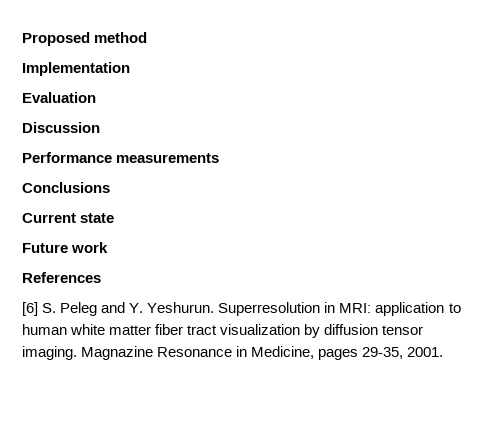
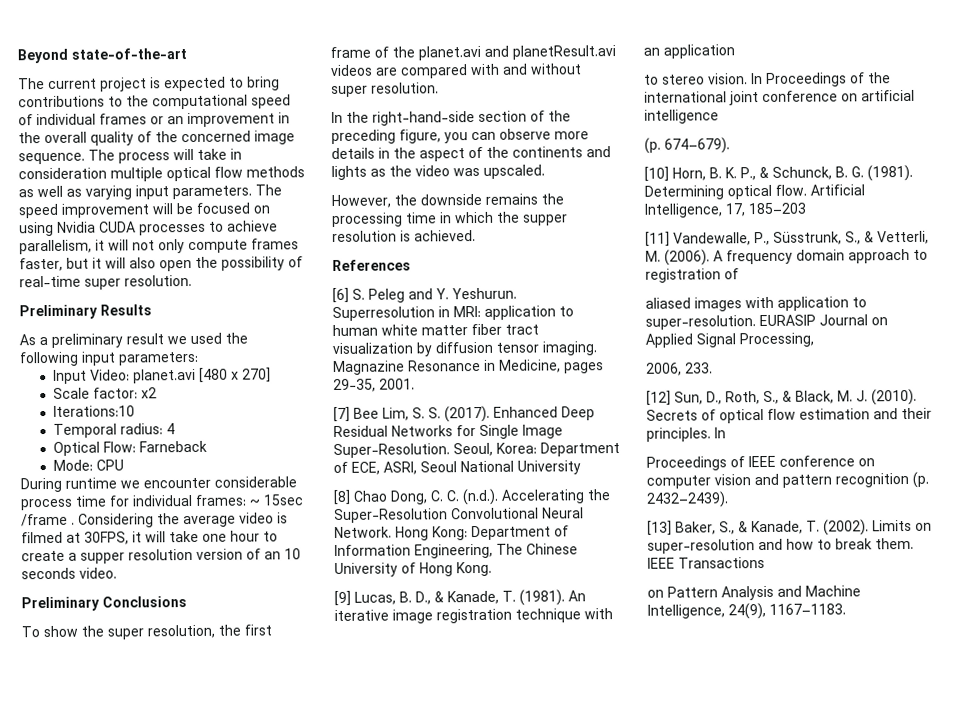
[22,32,148,46] [22,62,130,76] [22,92,96,103] [22,122,100,133] [22,152,220,163] [22,182,110,193] [22,213,115,223] [22,242,109,253] Proposed method // Implementation // Evaluation // Discussion // Performance measurements // Conclusions // Current state // Future work -> [17,48,187,64] [18,76,280,92] [18,94,291,110] [18,112,290,128] [18,130,295,146] [18,148,242,165] [18,166,305,182] [18,184,282,200] [18,202,270,219] [19,220,278,237] [19,238,299,255] [19,256,303,272] [19,274,192,290] [19,304,152,320] [19,332,248,348] [19,351,199,367] [52,367,271,384] [52,387,157,399] [52,405,135,417] [52,423,175,438] [52,440,207,456] [52,459,124,471] [20,476,297,493] [20,494,304,511] [21,512,288,528] [21,530,278,545] [21,548,301,564] [21,567,117,580] [21,596,187,612] [21,624,272,640] [330,45,616,61] [330,63,582,79] [331,82,439,98] [331,110,571,126] [331,128,589,145] [331,146,611,162] [331,164,545,181] [331,193,564,209] [331,211,568,228] [332,230,476,243] Beyond state-of-the-art // The current project is expected to bring contributions to the computational speed of individual frames or an improvement in the overall quality of the concerned image sequence. The process will take in consideration multiple optical flow methods as well as varying input parameters. The speed improvement will be focused on using Nvidia CUDA processes to achieve parallelism, it will not only compute frames faster, but it will also open the possibility of real-time super resolution. // Preliminary Results // As a preliminary result we used the following input parameters: // Input Video: planet.avi [480 x 270] // Scale factor: x2 // Iterations:10 // Temporal radius: 4 // Optical Flow: Farneback // Mode: CPU // During runtime we encounter considerable process time for individual frames: ~ 15sec /frame . Considering the average video is filmed at 30FPS, it will take one hour to create a supper resolution version of an 10 seconds video. // Preliminary Conclusions // To show the super resolution, the first frame of the planet.avi and planetResult.avi videos are compared with and without super resolution. // In the right-hand-side section of the preceding figure, you can observe more details in the aspect of the continents and lights as the video was upscaled. // However, the downside remains the processing time in which the supper resolution is achieved.
(444, 352) none -> [333,405,595,423] [333,424,563,439] [333,442,620,459] [333,460,581,475] [333,488,611,506] [334,507,584,524] [334,525,569,541] [334,543,578,559] [334,561,492,577] [334,589,586,606] [334,608,613,624] [643,44,735,59] [644,72,891,87] [644,89,915,106] [644,109,719,124] [644,137,730,154] [644,164,913,182] [644,184,865,200] [644,202,807,218] [645,230,929,247] [645,248,928,266] [645,268,739,283] [645,296,867,312] [645,314,888,330] [645,332,814,348] [646,362,713,376] [646,388,917,406] [646,407,932,424] [646,427,726,442] [646,455,875,471] [646,471,929,489] [646,491,729,508] [647,519,932,536] [647,537,914,554] [647,556,765,569] [647,585,861,601] [647,602,846,620] // [7] Bee Lim, S. S. (2017). Enhanced Deep Residual Networks for Single Image Super-Resolution. Seoul, Korea: Department of ECE, ASRI, Seoul National University // [8] Chao Dong, C. C. (n.d.). Accelerating the Super-Resolution Convolutional Neural Network. Hong Kong: Department of Information Engineering, The Chinese University of Hong Kong. // [9] Lucas, B. D., & Kanade, T. (1981). An iterative image registration technique with an application // to stereo vision. In Proceedings of the international joint conference on artificial intelligence // (p. 674–679). // [10] Horn, B. K. P., & Schunck, B. G. (1981). Determining optical flow. Artificial Intelligence, 17, 185–203 // [11] Vandewalle, P., Süsstrunk, S., & Vetterli, M. (2006). A frequency domain approach to registration of // aliased images with application to super-resolution. EURASIP Journal on Applied Signal Processing, // 2006, 233. // [12] Sun, D., Roth, S., & Black, M. J. (2010). Secrets of optical flow estimation and their principles. In // Proceedings of IEEE conference on computer vision and pattern recognition (p. 2432–2439). // [13] Baker, S., & Kanade, T. (2002). Limits on super-resolution and how to break them. IEEE Transactions // on Pattern Analysis and Machine Intelligence, 24(9), 1167–1183.

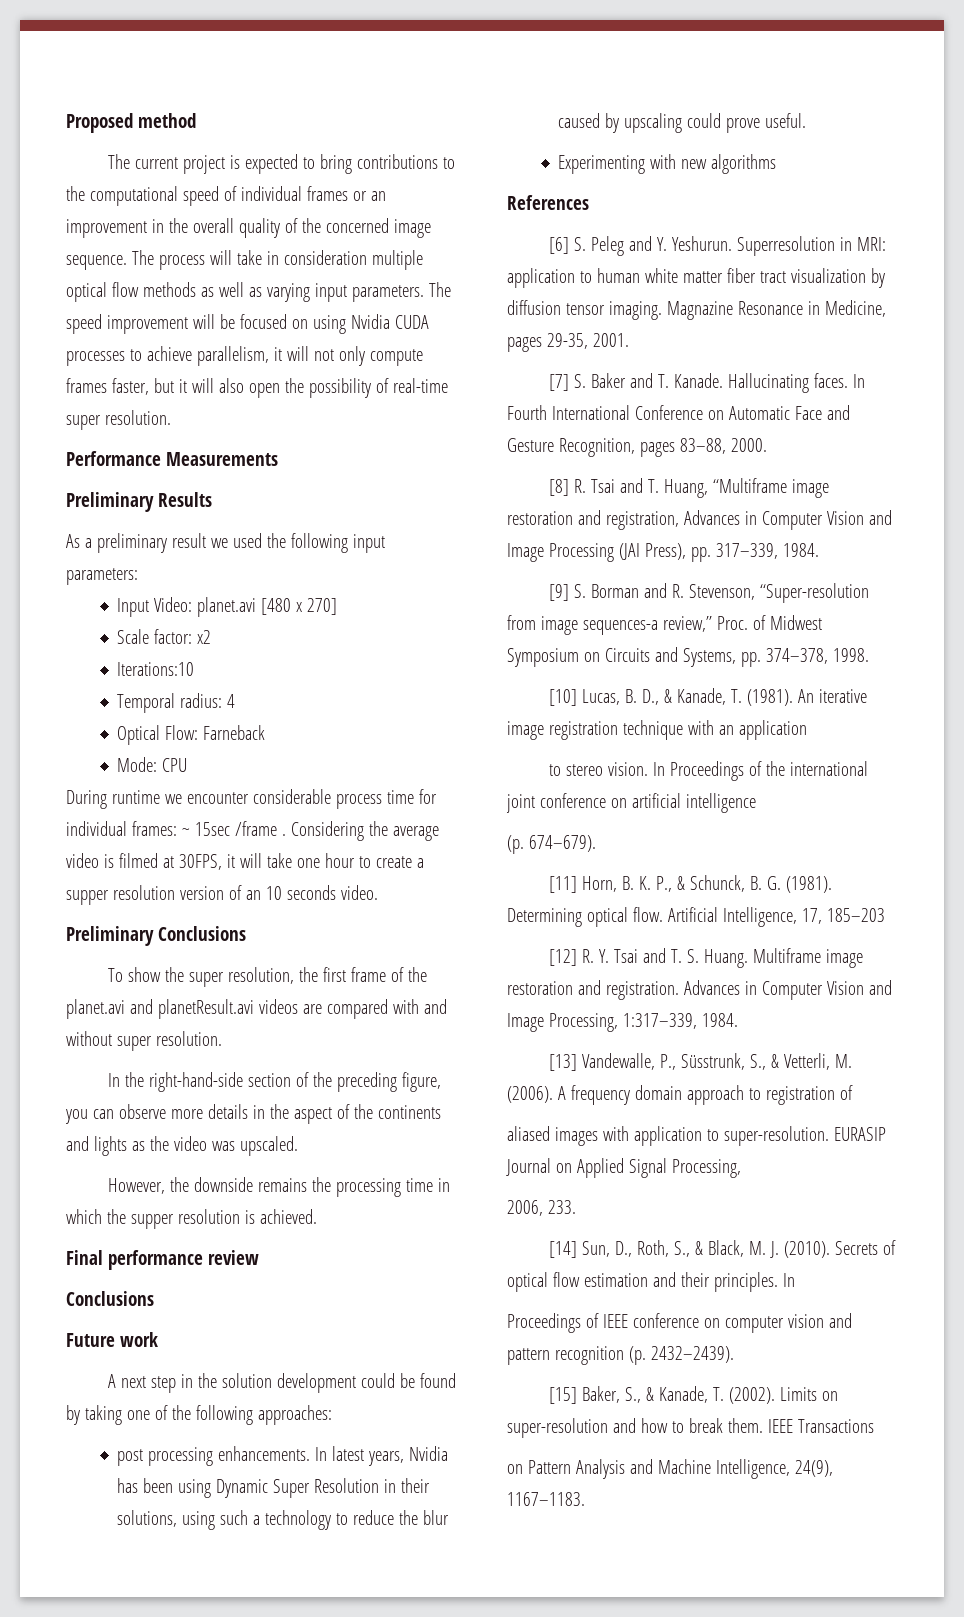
[17,48,187,64] Beyond state-of-the-art -> [66,113,196,133] Proposed method
(192, 280) none -> [66,451,278,466] // Performance Measurements
(476, 236) none -> [66,1250,259,1270] [66,1291,154,1306] [66,1332,158,1347] [108,1373,457,1393] [66,1405,332,1425] [117,1446,449,1466] [117,1478,431,1498] [117,1510,450,1530] [558,113,807,133] [558,154,777,174] // Final performance review // Conclusions // Future work // A next step in the solution development could be found by taking one of the following approaches: // post processing enhancements. In latest years, Nvidia has been using Dynamic Super Resolution in their solutions, using such a technology to reduce the blur caused by upscaling could prove useful. // Experimenting with new algorithms
[353,405,595,423] [333,424,563,439] [333,442,620,459] [333,460,581,475] [333,488,611,506] [334,507,584,524] [334,525,569,541] [334,543,578,559] [334,561,492,577] [334,590,351,606] Bee Lim, S. S. (2017). Enhanced Deep Residual Networks for Single Image Super-Resolution. Seoul, Korea: Department of ECE, ASRI, Seoul National University // [8] Chao Dong, C. C. (n.d.). Accelerating the Super-Resolution Convolutional Neural Network. Hong Kong: Department of Information Engineering, The Chinese University of Hong Kong. // [9] -> [574,373,866,393] [507,405,850,420] [507,438,767,457] [549,478,830,498] [507,510,892,530] [507,543,819,562] [549,583,870,603] [507,615,822,635] [507,647,869,667] [549,689,578,706] S. Baker and T. Kanade. Hallucinating faces. In Fourth International Conference on Automatic Face and Gesture Recognition, pages 83–88, 2000. // [8] R. Tsai and T. Huang, ‘‘Multiframe image restoration and registration, Advances in Computer Vision and Image Processing (JAI Press), pp. 317–339, 1984. // [9] S. Borman and R. Stevenson, ‘‘Super-resolution from image sequences-a review,’’ Proc. of Midwest Symposium on Circuits and Systems, pp. 374–378, 1998. // [10]
[644,166,669,182] [10] -> [549,876,578,893] [11]
[645,231,670,247] [11] -> [549,948,864,968] [507,980,892,1000] [507,1013,738,1032] [549,1054,578,1071] [12] R. Y. Tsai and T. S. Huang. Multiframe image restoration and registration. Advances in Computer Vision and Image Processing, 1:317–339, 1984. // [13]
[646,390,671,406] [12] -> [549,1241,578,1258] [14]
[647,520,672,536] [13] -> [549,1387,578,1404] [15]

